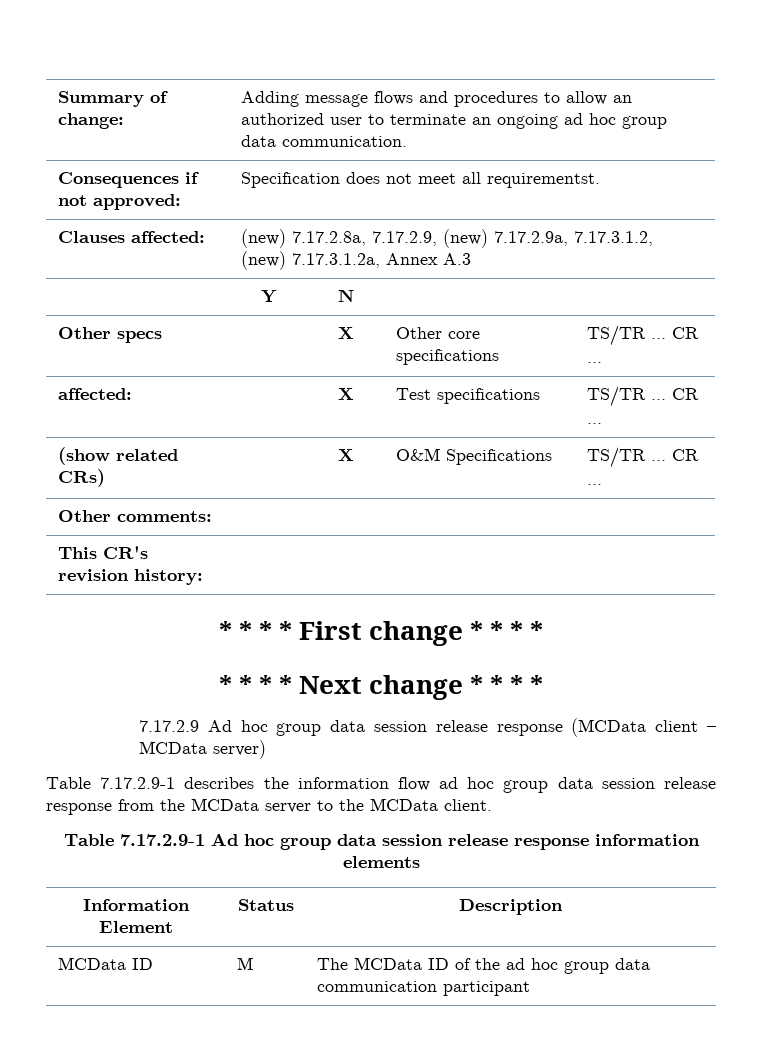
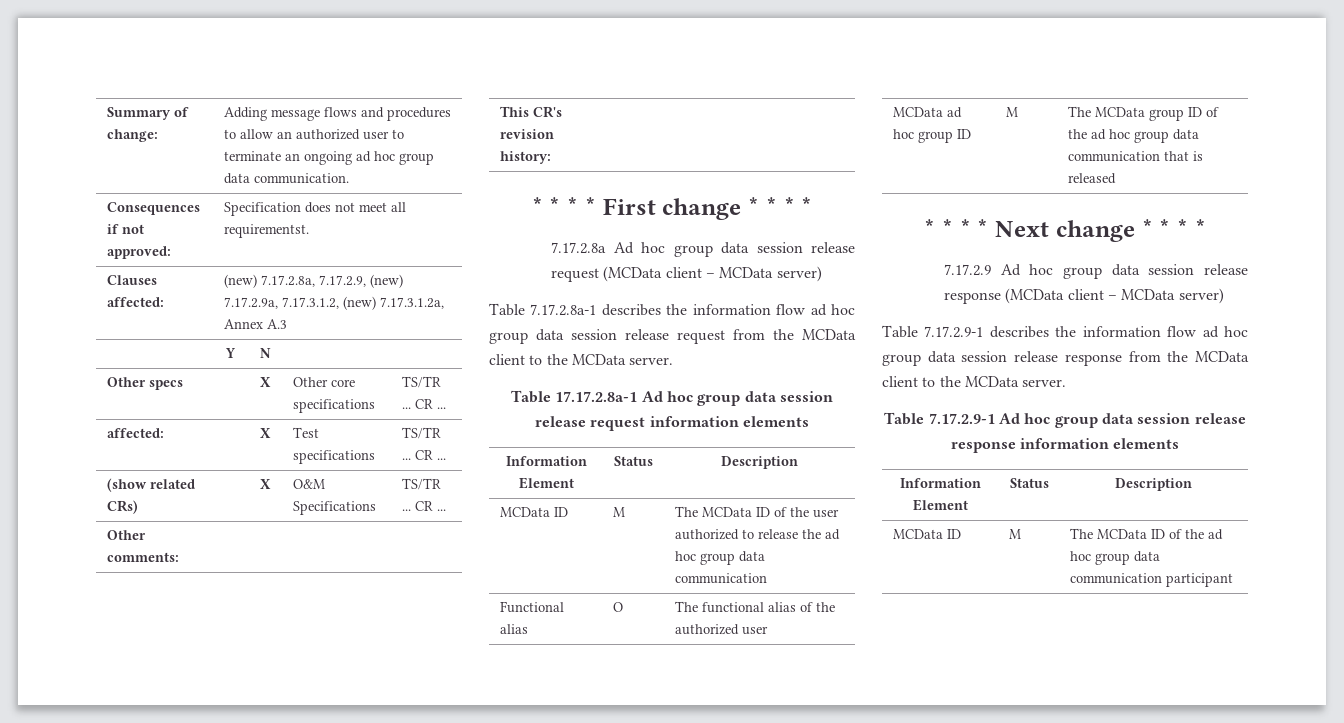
(544, 630) none -> [551,242,855,257] [551,266,822,282] [489,303,855,316] [489,329,856,344] [489,354,674,365] [511,390,833,406] [535,416,809,431] [505,456,587,466] [518,477,574,489] [614,456,653,466] [721,456,798,469] [499,507,568,517] [612,507,625,517] [674,506,839,518] [674,529,840,540] [674,551,765,565] [674,573,767,584] [499,601,564,613] [499,624,528,634] [612,602,623,612] [674,601,835,613] [674,624,768,635] [892,107,962,118] [892,129,971,143] [1005,107,1018,117] [1067,106,1219,121] [1067,129,1199,143] [1067,151,1203,162] [1067,173,1116,184] // 7.17.2.8a Ad hoc group data session release request (MCData client – MCData server) // Table 7.17.2.8a-1 describes the information flow ad hoc group data session release request from the MCData client to the MCData server. // Table 17.17.2.8a-1 Ad hoc group data session release request information elements // Information Element | Status | Description // MCData ID | M | The MCData ID of the user authorized to release the ad hoc group data communication // Functional alias | O | The functional alias of the authorized user // MCData ad hoc group ID | M | The MCData group ID of the ad hoc group data communication that is released
[265,798,492,813] server to the MCData client. -> [882,376,1067,387] client to the MCData server.

